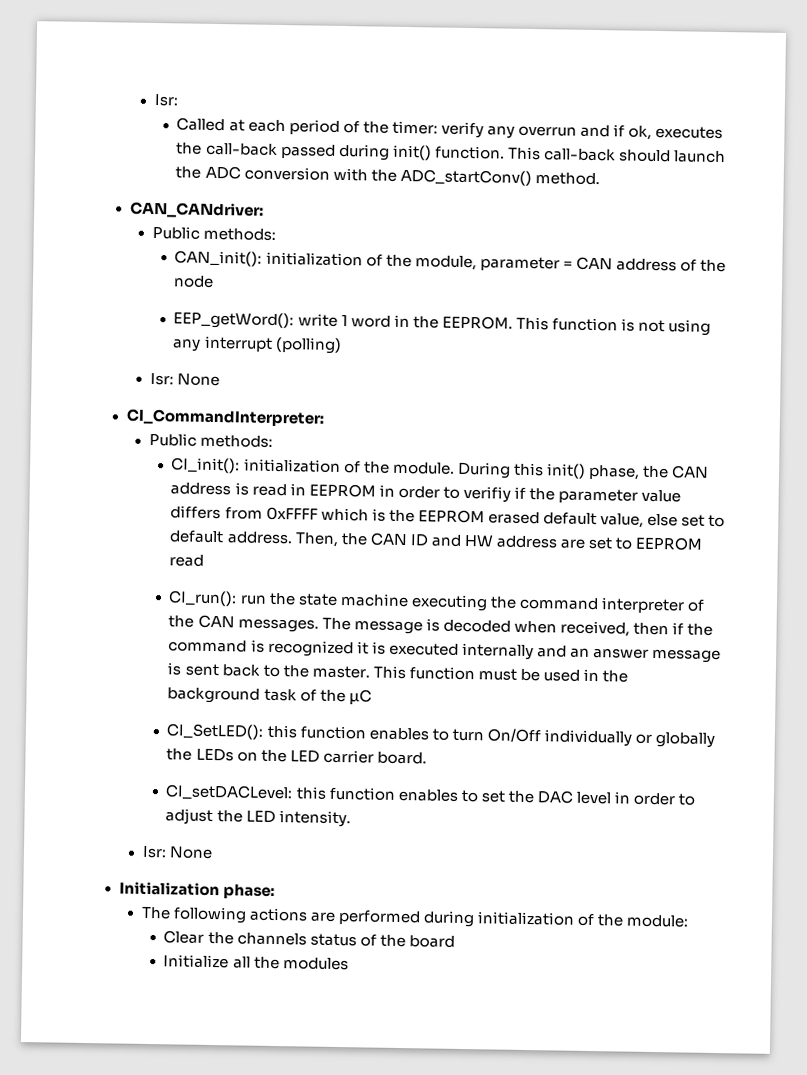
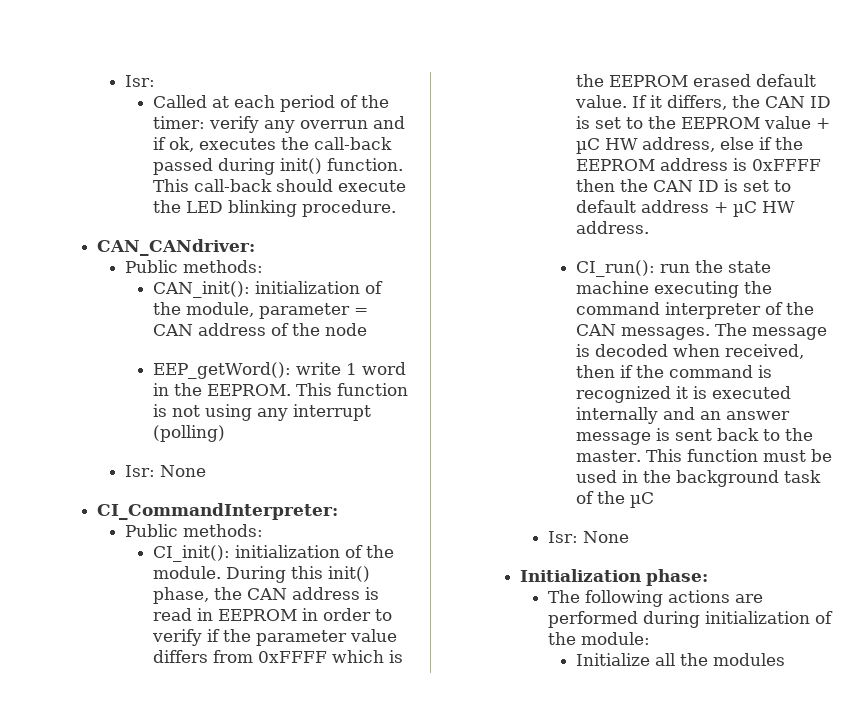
[672,150,726,164] [175,165,600,186] launch the ADC conversion with the ADC_startConv() method. -> [338,180,407,192] [153,200,397,217] execute the LED blinking procedure.
[462,485,511,503] verifiy -> [152,629,203,646] verify
[599,513,726,528] [169,530,704,551] [169,554,205,567] value, else set to default address. Then, the CAN ID and HW address are set to EEPROM read -> [575,95,832,110] [576,116,831,129] [576,137,804,154] [576,158,822,171] [576,179,792,192] [576,200,796,217] [576,221,650,234] value. If it differs, the CAN ID is set to the EEPROM value + µC HW address, else if the EEPROM address is 0xFFFF then the CAN ID is set to default address + µC HW address.
[166,723,715,748] [166,748,427,765] [165,784,695,806] [165,808,351,828] // CI_SetLED(): this function enables to turn On/Off individually or globally the LEDs on the LED carrier board. // CI_setDACLevel: this function enables to set the DAC level in order to adjust the LED intensity. -> (655, 500) none
[163,930,455,948] // Clear the channels status of the board -> (651, 638) none

